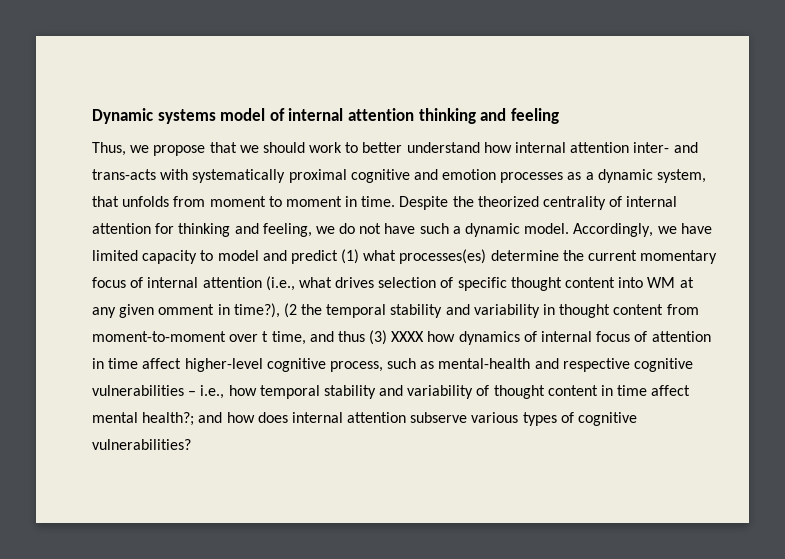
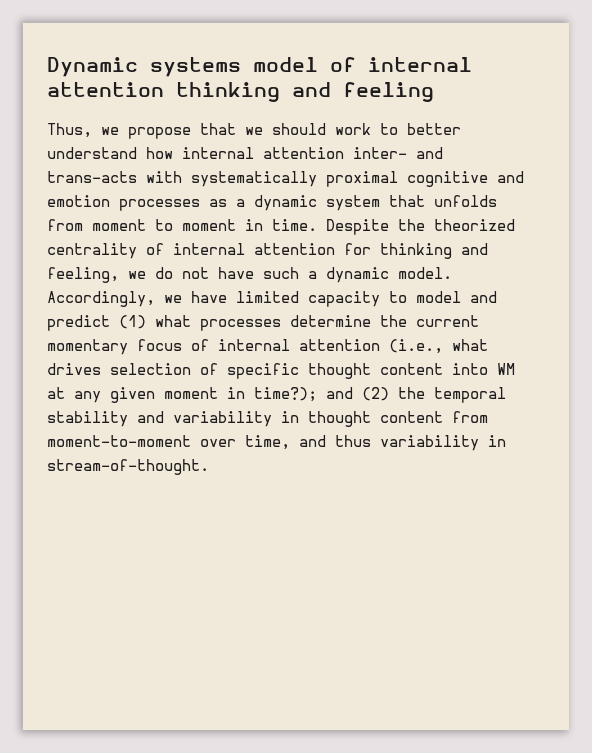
[657,169,707,183] system, -> [326,195,380,211] system
[399,249,487,264] processes(es) -> [200,319,281,331] processes
[158,303,297,318] omment in time?), (2 -> [164,387,389,402] moment in time?); and (2)
[262,331,269,342] t -> (236, 443) none
[369,330,711,345] [92,358,694,372] [92,385,691,399] [92,412,638,426] [92,439,191,450] (3) XXXX how dynamics of internal focus of attention in time affect higher-level cognitive process, such as mental-health and respective cognitive vulnerabilities – i.e., how temporal stability and variability of thought content in time affect mental health?; and how does internal attention subserve various types of cognitive vulnerabilities? -> [380,435,506,451] [47,459,209,475] variability in stream-of-thought.

